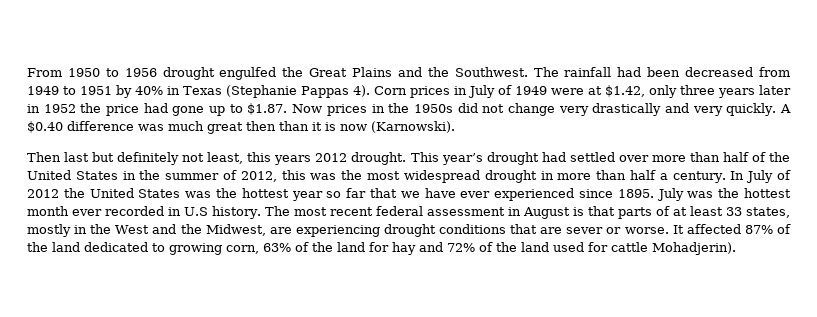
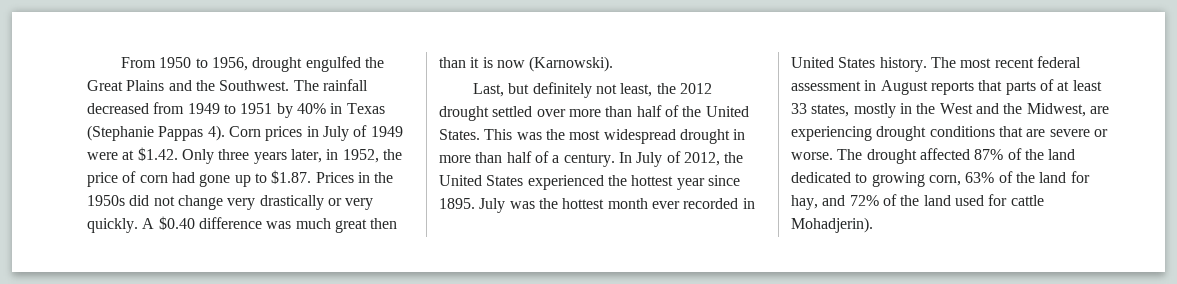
[124,68,157,77] 1956 -> [212,57,249,71] 1956,
[617,67,681,77] had been -> (368, 85) none
[604,85,792,98] [27,103,140,116] $1.42, only three years later in 1952 the price -> [137,147,402,164] [87,171,168,187] $1.42. Only three years later, in 1952, the price of corn
[292,104,367,116] Now prices -> [315,172,354,183] Prices
[664,103,689,113] and -> [327,198,342,206] or
[27,152,90,162] Then last -> [473,83,505,97] Last,
[247,152,566,165] this years 2012 drought. This year’s drought had -> [656,83,713,94] [439,106,489,121] the 2012 drought
[75,170,306,182] States in the summer of 2012, this -> [439,129,513,140] States. This
(656, 175) none -> [534,151,549,163] of
[27,188,212,198] 2012 the United States was -> [683,152,744,166] [439,175,604,190] 2012, the United States experienced
[326,188,575,201] so far that we have ever experienced -> (705, 184) none
[184,207,209,216] U.S -> [791,57,876,68] United States
[572,207,584,216] is -> [930,81,974,95] reports
[566,227,604,234] sever -> [1049,129,1090,137] severe
[672,225,684,234] It -> [837,149,917,164] The drought
[392,242,416,255] hay -> [791,195,818,210] hay,

